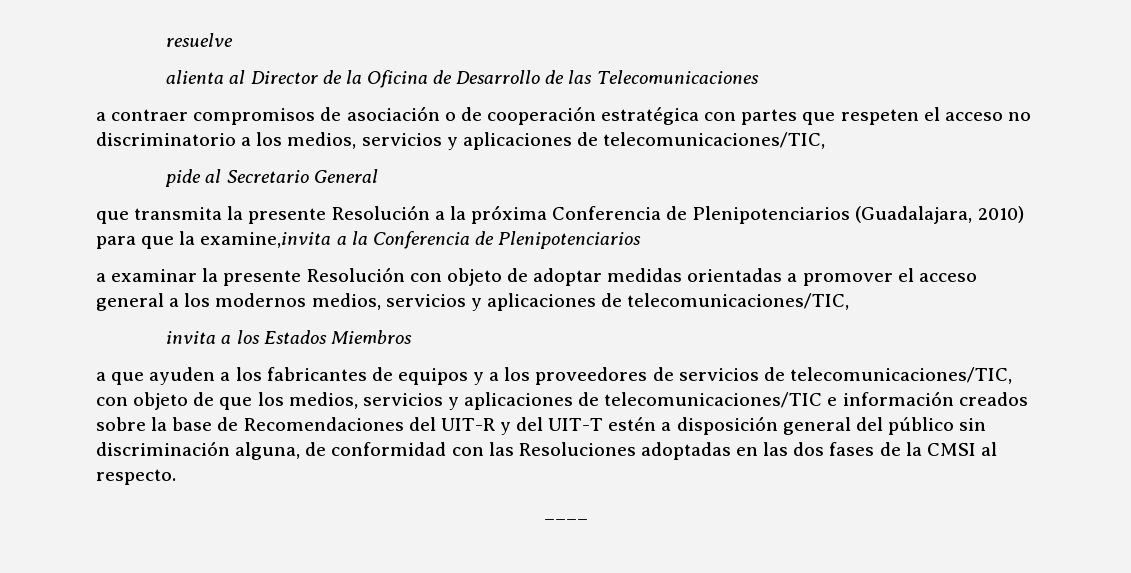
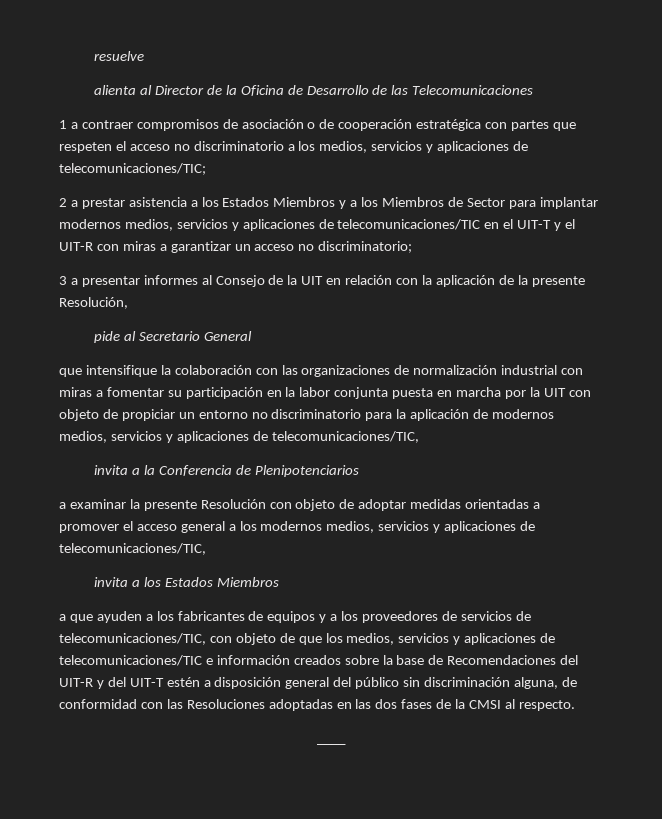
(759, 77) none -> [59,120,67,129] 1
[603,132,826,149] telecomunicaciones/TIC, -> [59,163,206,175] [59,197,598,209] [59,219,576,231] [59,241,413,253] [59,275,585,287] [59,297,128,309] telecomunicaciones/TIC; // 2 a prestar asistencia a los Estados Miembros y a los Miembros de Sector para implantar modernos medios, servicios y aplicaciones de telecomunicaciones/TIC en el UIT-T y el UIT-R con miras a garantizar un acceso no discriminatorio; // 3 a presentar informes al Consejo de la UIT en relación con la aplicación de la presente Resolución,
[134,205,1024,224] [96,231,332,249] transmita la presente Resolución a la próxima Conferencia de Plenipotenciarios (Guadalajara, 2010) para que la examine,invita -> [85,365,584,377] [59,387,591,399] [59,409,555,421] [59,431,419,443] [94,465,129,475] intensifique la colaboración con las organizaciones de normalización industrial con miras a fomentar su participación en la labor conjunta puesta en marcha por la UIT con objeto de propiciar un entorno no discriminatorio para la aplicación de modernos medios, servicios y aplicaciones de telecomunicaciones/TIC, // invita

